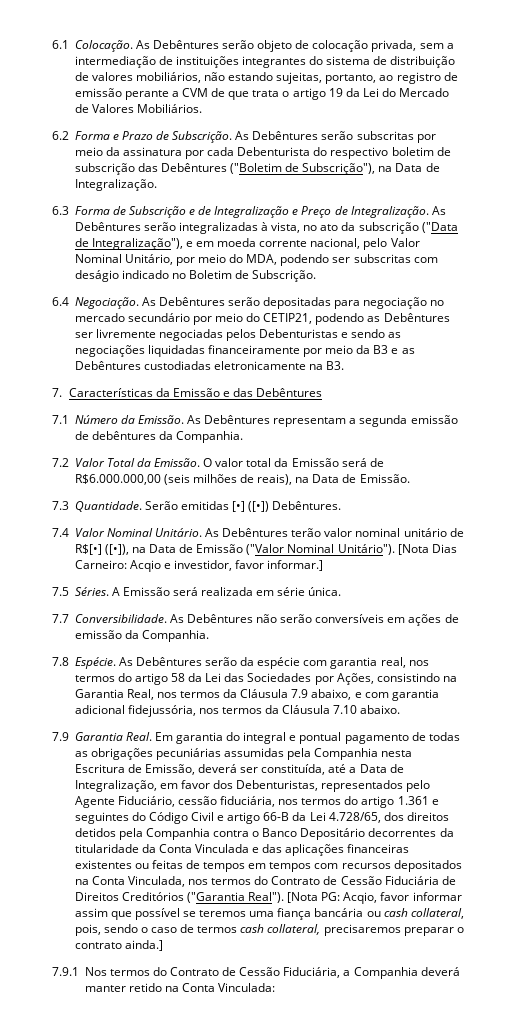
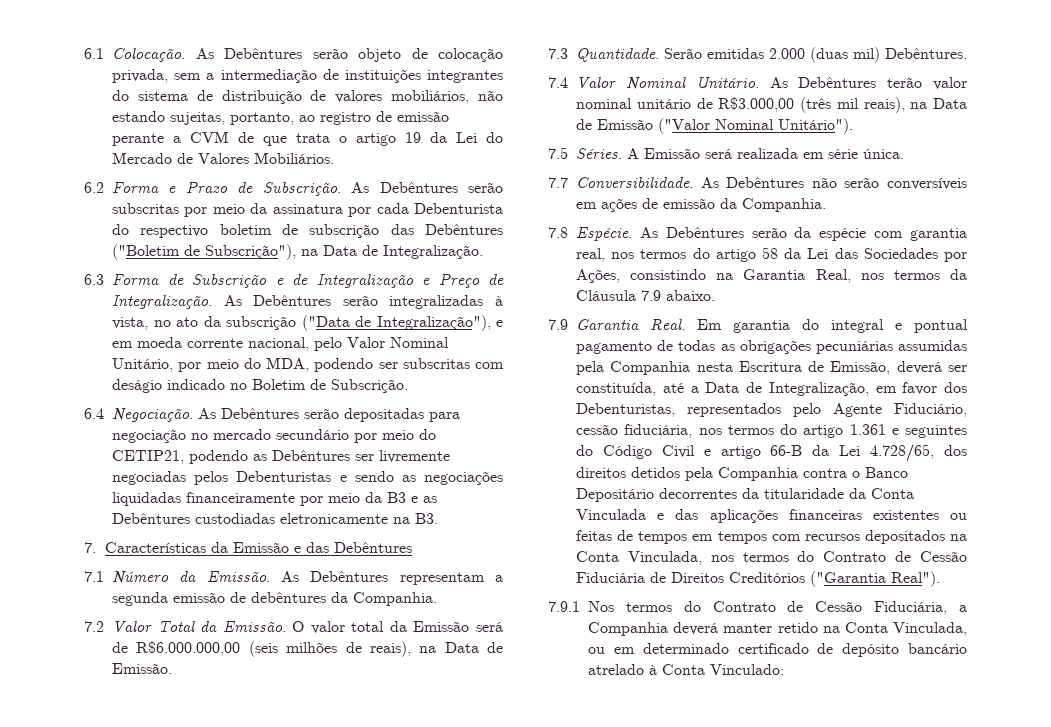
[232,501,270,512] [•] ([•]) -> [769,47,880,63] 2.000 (duas mil)
[74,544,129,555] R$[•] ([•]), -> [718,97,905,113] R$3.000,00 (três mil reais),
[397,544,457,555] [74,560,324,572] [Nota Dias Carneiro: Acqio e investidor, favor informar.] -> (853, 126) none
[311,689,439,701] [74,705,358,717] abaixo, e com garantia adicional fidejussória, nos termos da Cláusula 7.10 -> (661, 295) none
[287,892,462,904] [74,908,464,920] [74,924,464,936] [74,940,163,951] [Nota PG: Acqio, favor informar assim que possível se teremos uma fiança bancária ou cash collateral, pois, sendo o caso de termos cash collateral, precisaremos preparar o contrato ainda.] -> (940, 579) none
[218,983,276,992] Vinculada: -> [893,622,967,636] [588,643,967,657] [588,664,784,675] Vinculada, ou em determinado certificado de depósito bancário atrelado à Conta Vinculado:

